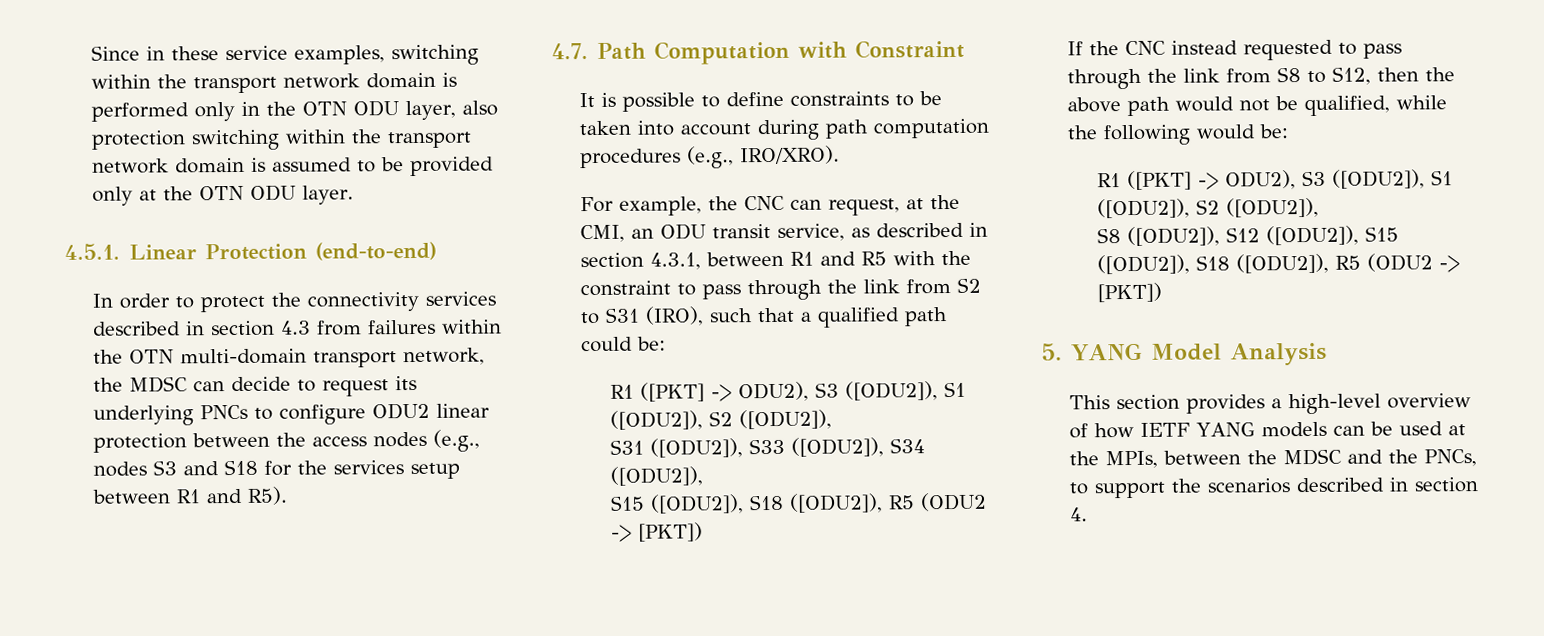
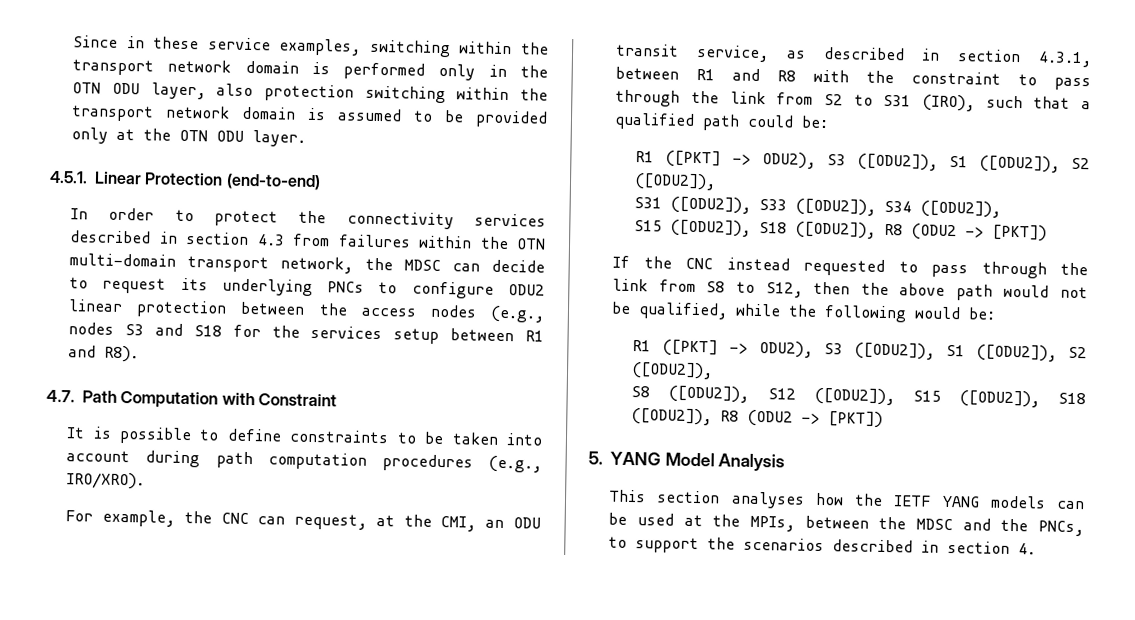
[247,486,289,505] R5). -> [104,345,140,363] R8).
[861,251,888,266] R5 -> [777,70,797,82] R8
[887,495,915,510] R5 -> [884,223,904,236] R8
[1334,255,1361,270] R5 -> [720,410,740,422] R8
[1186,393,1472,415] [1069,422,1135,439] provides a high-level overview of how -> [730,491,884,509] analyses how the

